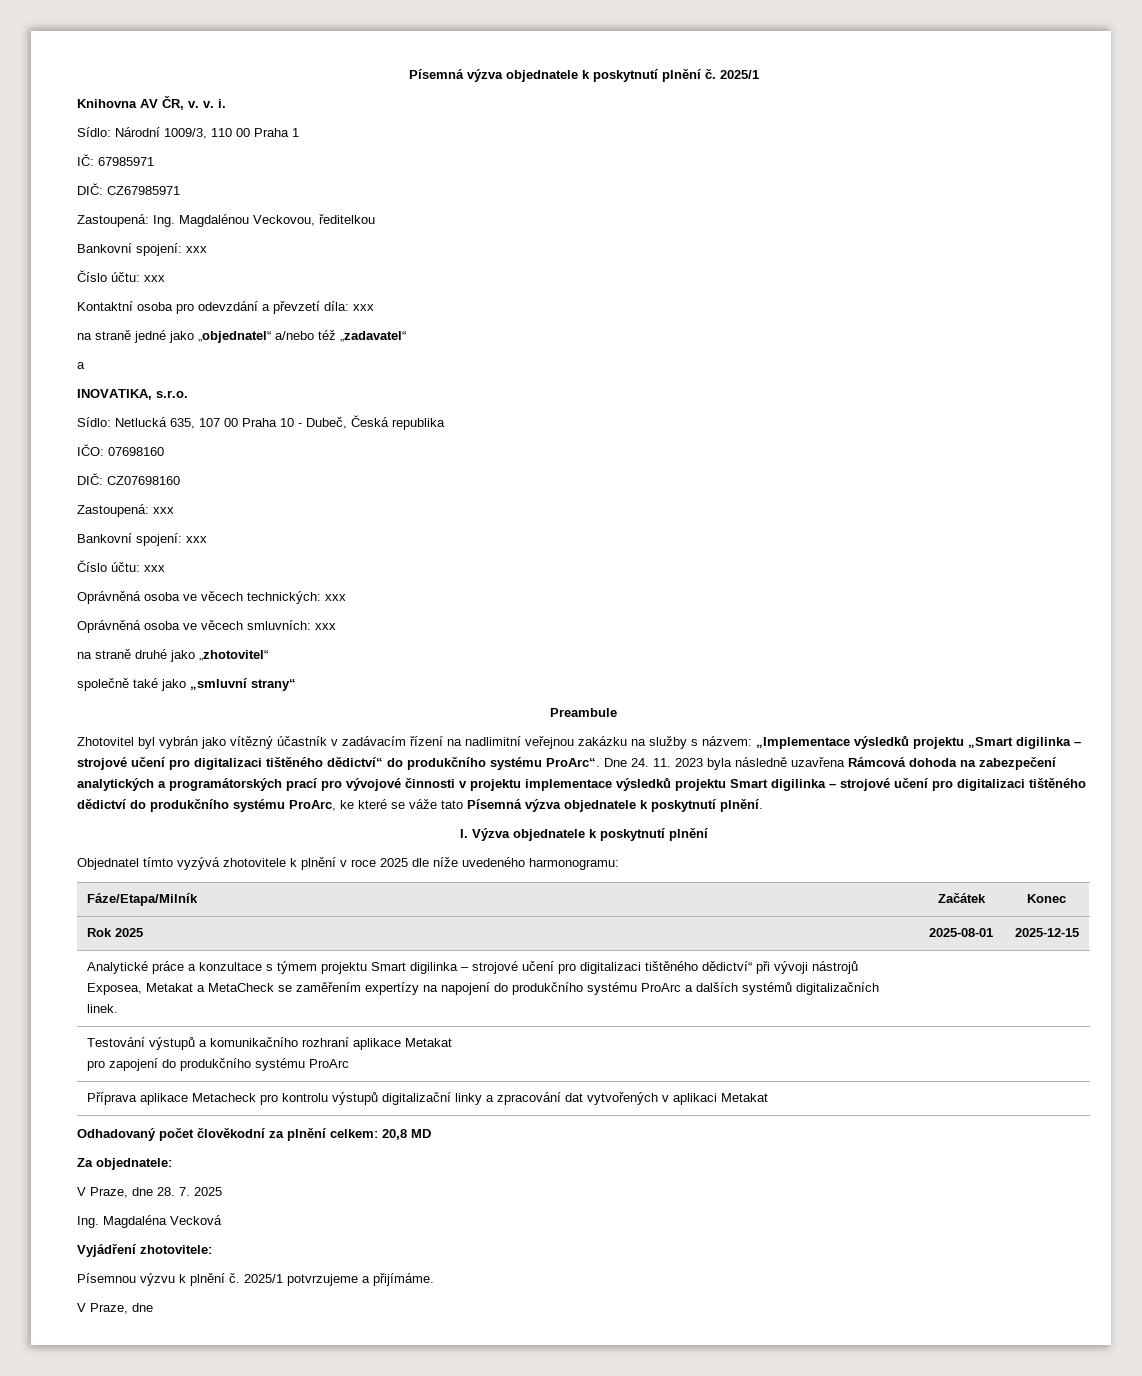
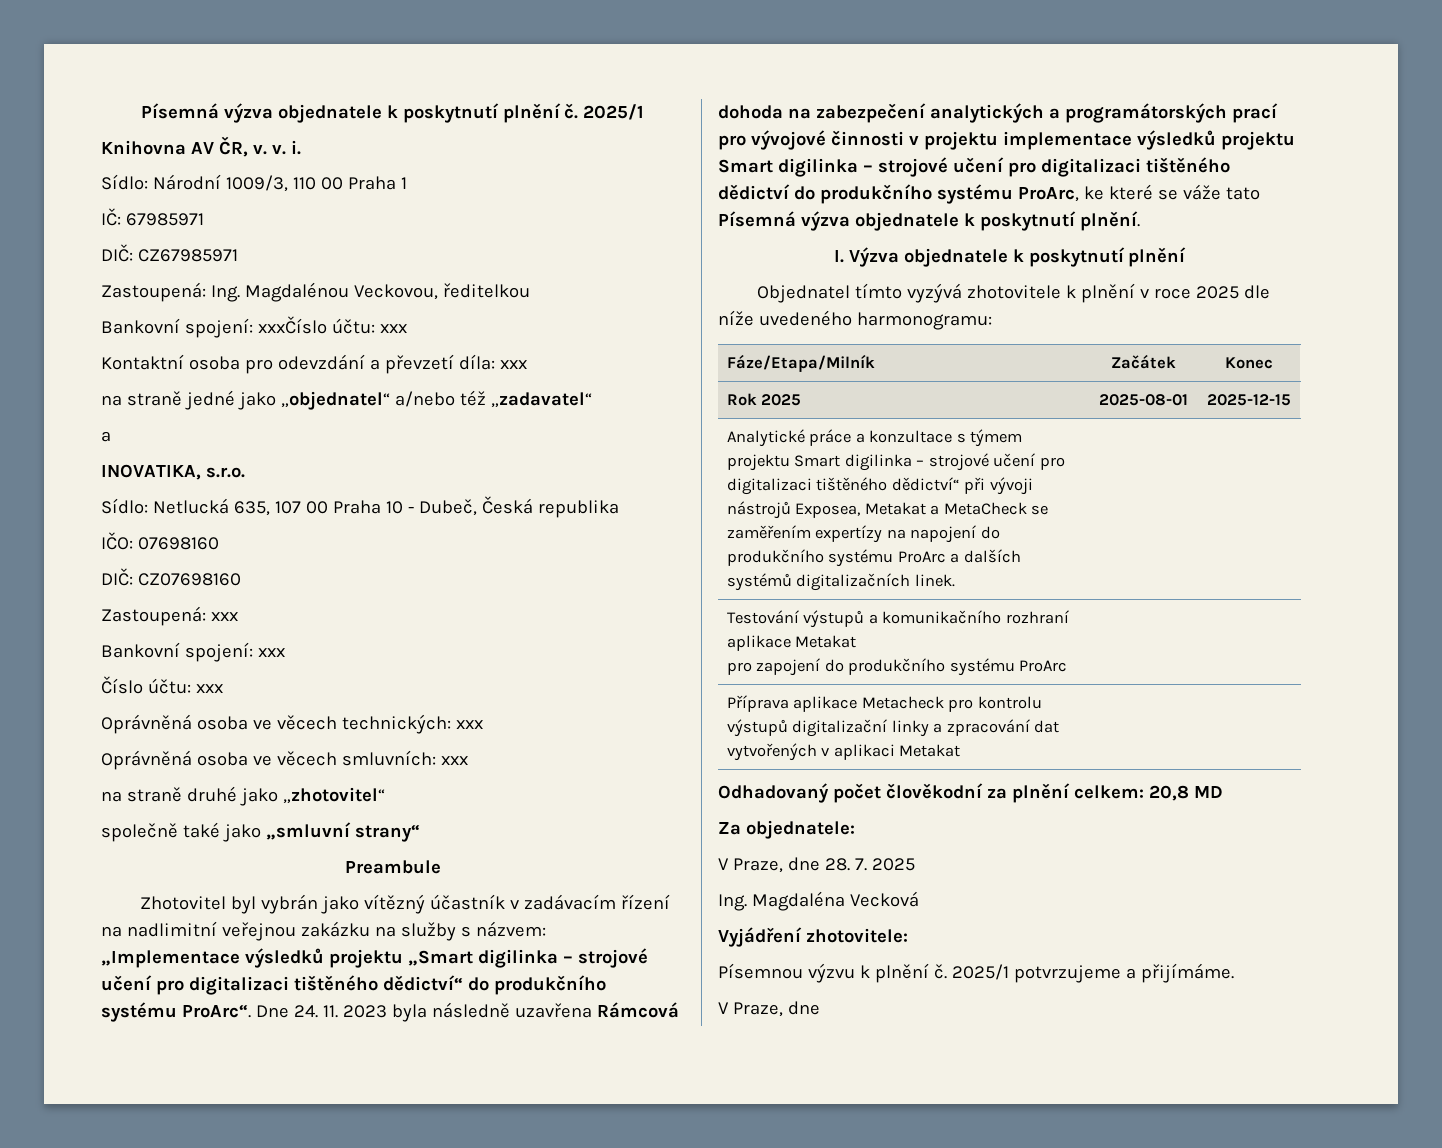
[186,246,207,253] [77,270,107,282] xxx // Číslo -> [257,316,327,334] xxxČíslo

